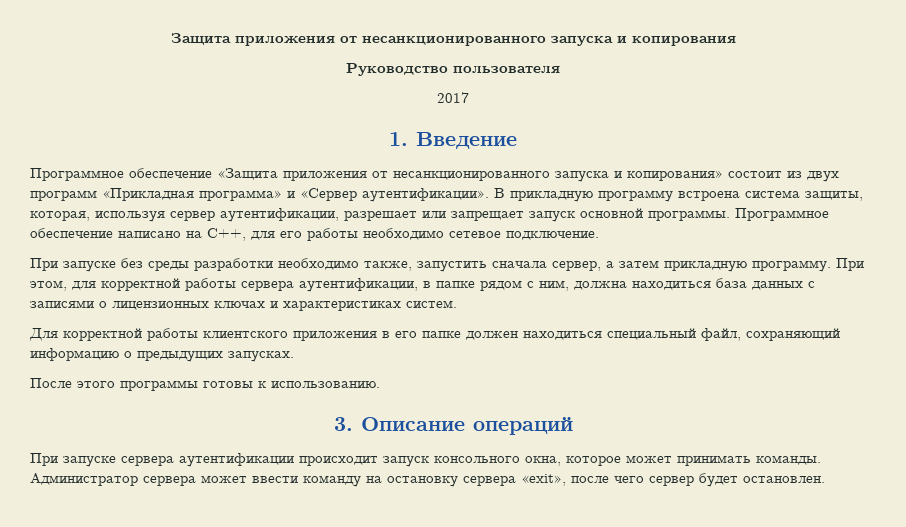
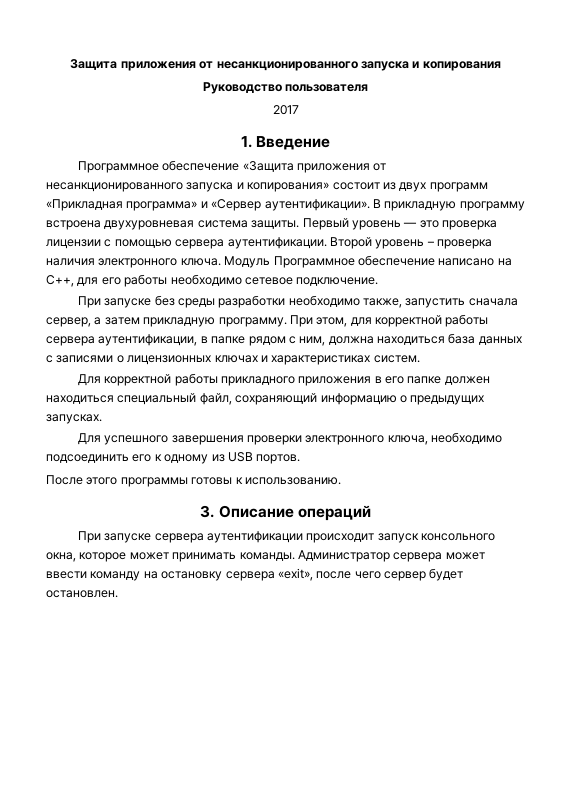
[745,190,863,201] [30,208,730,222] система защиты, которая, используя сервер аутентификации, разрешает или запрещает запуск основной программы. -> [104,218,497,230] [46,237,492,249] [46,256,271,268] двухуровневая система защиты. Первый уровень — это проверка лицензии с помощью сервера аутентификации. Второй уровень – проверка наличия электронного ключа. Модуль
[203,331,288,338] клиентского -> [220,376,295,386] прикладного
(294, 356) none -> [77,432,503,445] [46,452,301,464] // Для успешного завершения проверки электронного ключа, необходимо подсоединить его к одному из USB портов.

